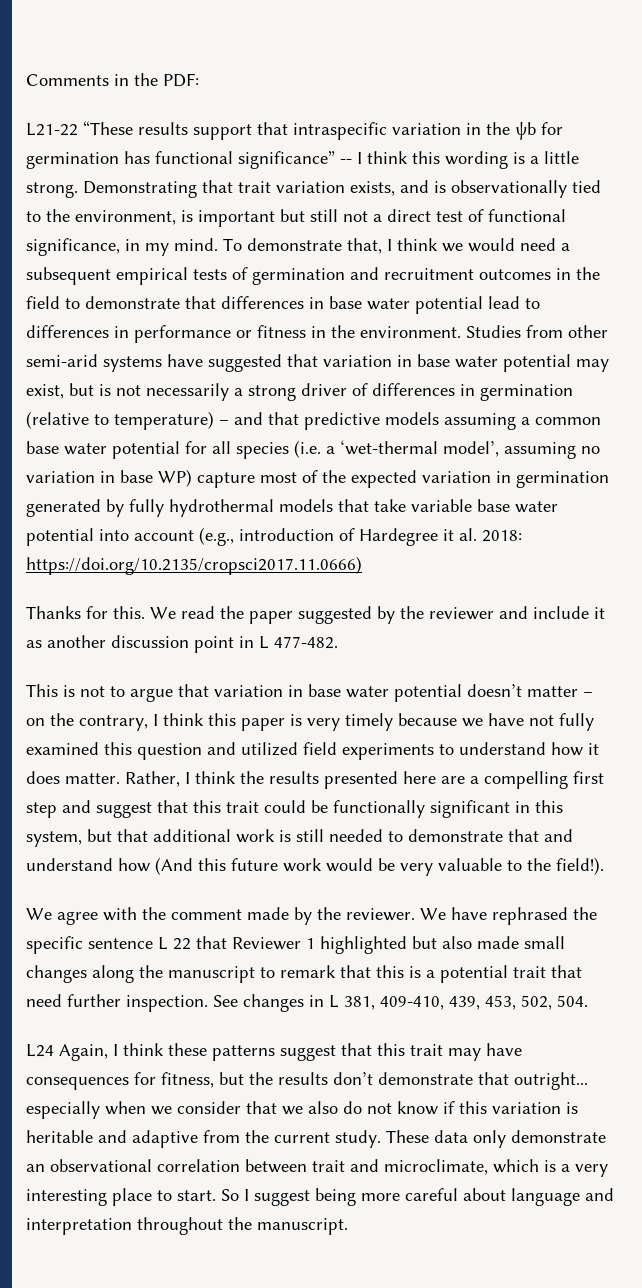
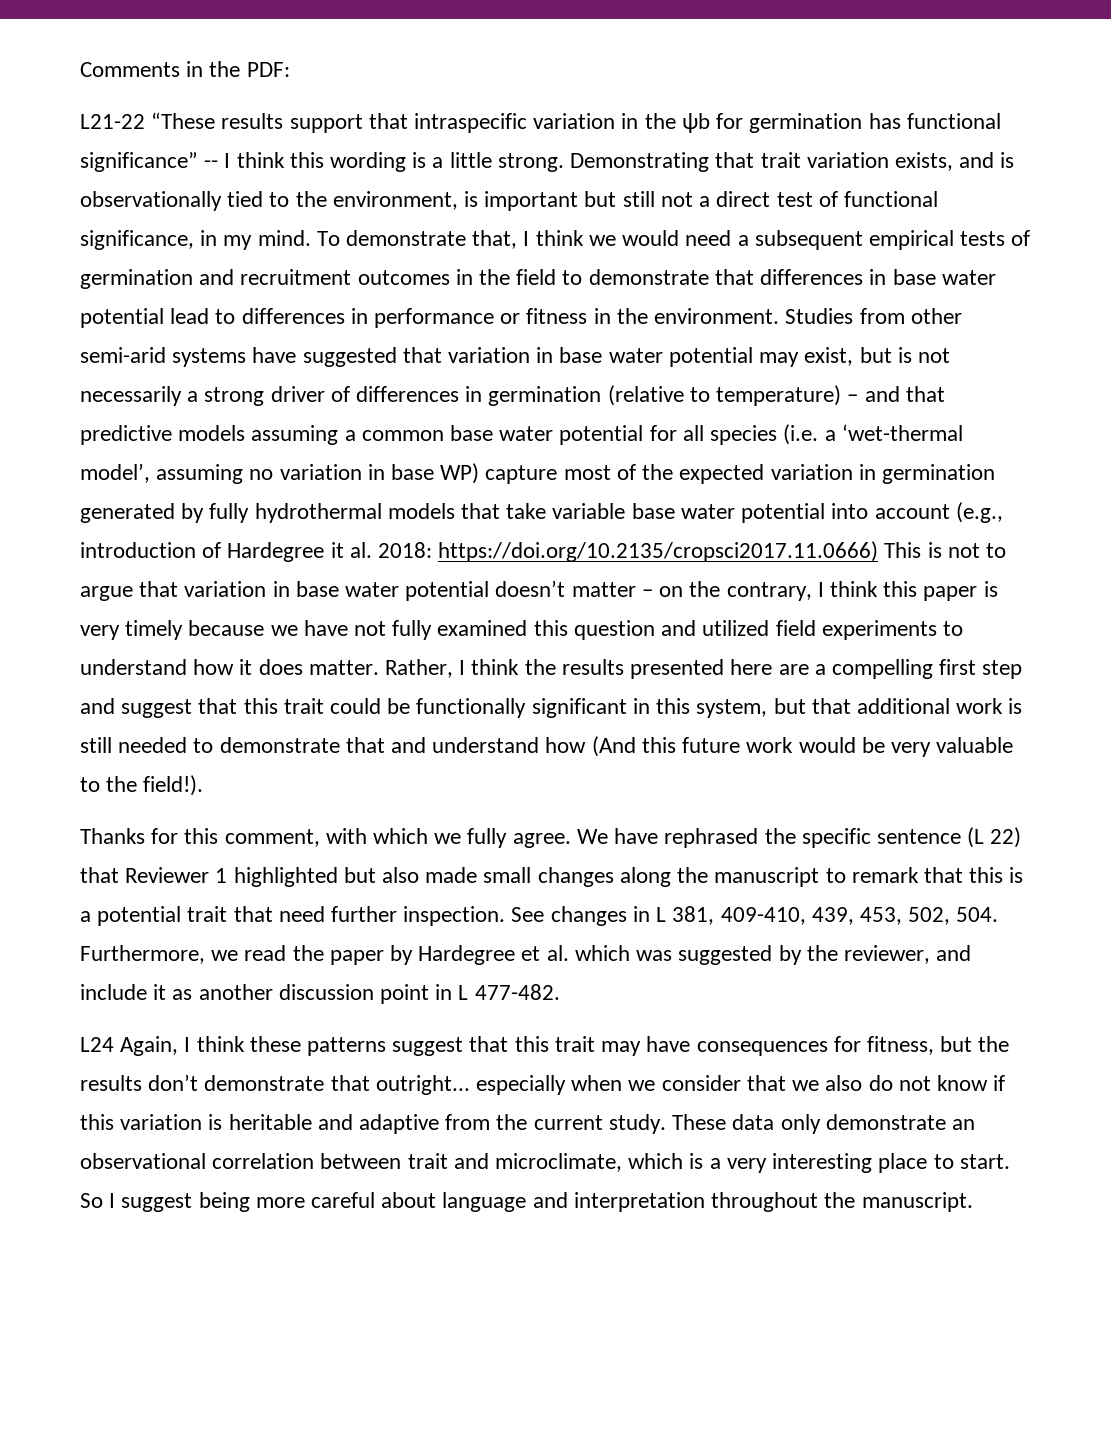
[26,606,605,624] [26,635,338,653] // Thanks for this. We read the paper suggested by the reviewer and include it as another discussion point in L 477-482. // -> (879, 551) none
[26,907,415,925] We agree with the comment made by the reviewer. -> [80,828,571,848] Thanks for this comment, with which we fully agree.
[158,937,191,950] L 22 -> [967,827,1022,848] (L 22)
(588, 1001) none -> [80,945,972,965] [80,984,560,1004] Furthermore, we read the paper by Hardegree et al. which was suggested by the reviewer, and include it as another discussion point in L 477-482.

